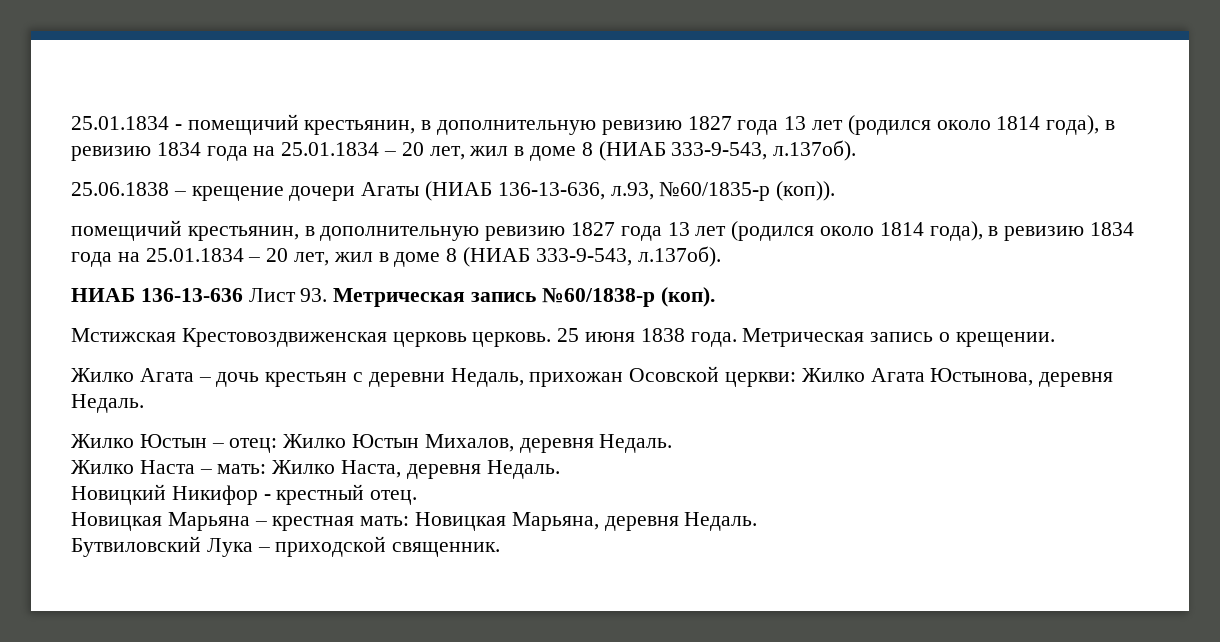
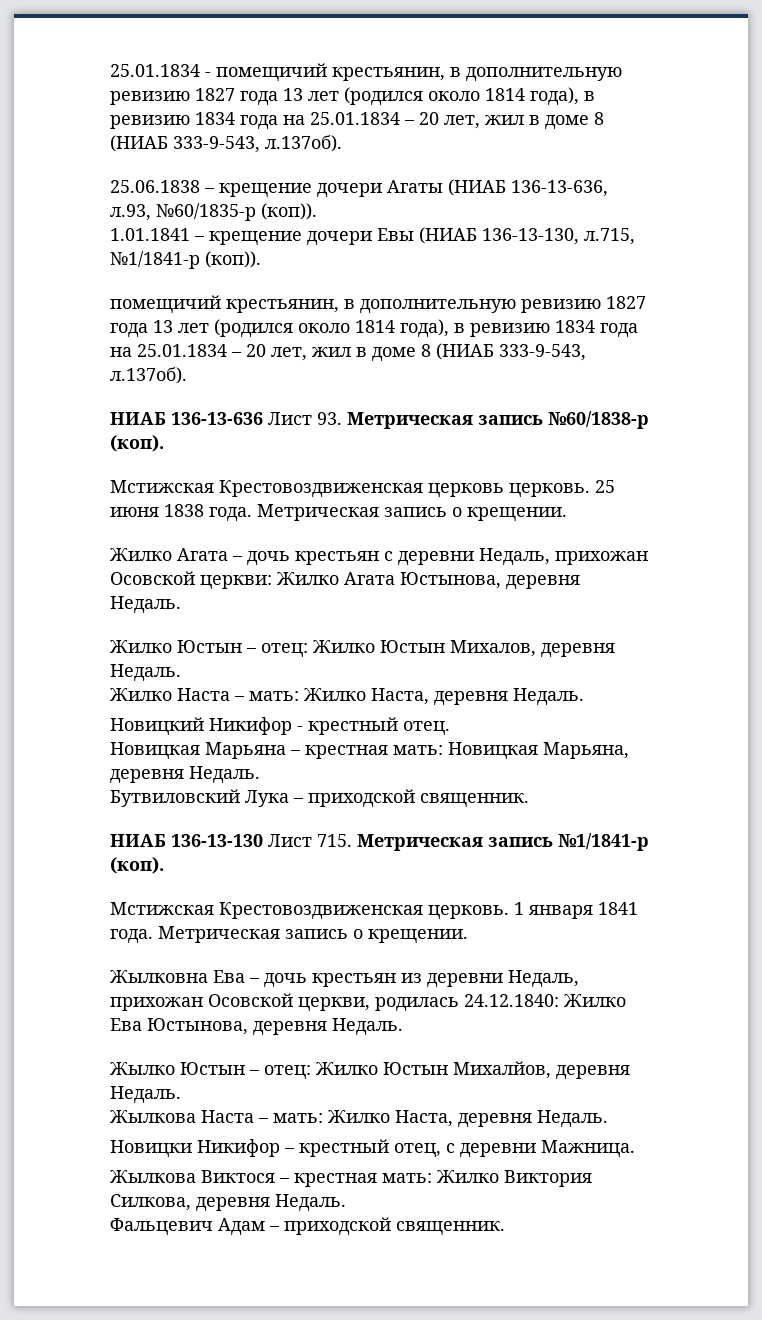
(836, 191) none -> [110,227,635,246] [110,251,261,269] // 1.01.1841 – крещение дочери Евы (НИАБ 136-13-130, л.715, №1/1841-р (коп)).
(501, 549) none -> [110,833,649,851] [110,857,164,874] [110,902,638,920] [110,926,468,944] [110,970,579,988] [110,993,626,1012] [110,1018,403,1036] [110,1061,630,1080] [110,1086,181,1104] [110,1110,608,1128] [110,1139,635,1158] [110,1170,592,1187] [110,1194,346,1212] [110,1217,505,1236] // НИАБ 136-13-130 Лист 715. Метрическая запись №1/1841-р (коп). // Мстижская Крестовоздвиженская церковь. 1 января 1841 года. Метрическая запись о крещении. // Жылковна Ева – дочь крестьян из деревни Недаль, прихожан Осовской церкви, родилась 24.12.1840: Жилко Ева Юстынова, деревня Недаль. // Жылко Юстын – отец: Жилко Юстын Михалйов, деревня Недаль. // Жылкова Наста – мать: Жилко Наста, деревня Недаль. // Новицки Никифор – крестный отец, с деревни Мажница. // Жылкова Виктося – крестная мать: Жилко Виктория Силкова, деревня Недаль. // Фальцевич Адам – приходской священник.

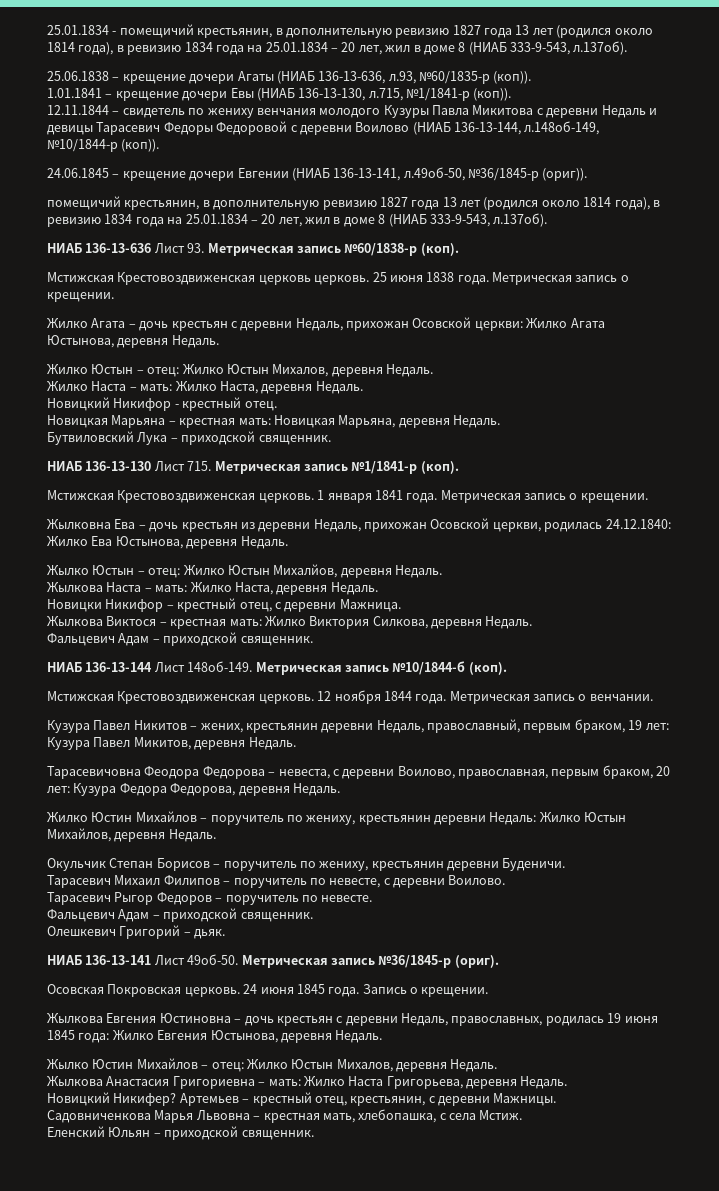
(261, 259) none -> [47,105,657,118] [47,121,600,135] [47,139,160,152] [47,167,588,181] // 12.11.1844 – свидетель по жениху венчания молодого Кузуры Павла Микитова с деревни Недаль и девицы Тарасевич Федоры Федоровой с деревни Воилово (НИАБ 136-13-144, л.148об-149, №10/1844-р (коп)). // 24.06.1845 – крещение дочери Евгении (НИАБ 136-13-141, л.49об-50, №36/1845-р (ориг)).
(505, 1228) none -> [47,661,507,675] [47,690,653,704] [47,719,669,733] [47,737,296,750] [47,765,671,779] [47,783,340,796] [47,811,627,825] [47,828,216,842] [47,858,566,871] [47,875,506,888] [47,892,373,905] [47,908,313,922] [47,925,226,939] [47,954,499,968] [47,984,489,997] [47,1013,658,1026] [47,1030,383,1043] [47,1058,498,1072] [47,1076,568,1089] [47,1092,557,1106] [47,1109,523,1123] [47,1126,314,1140] // НИАБ 136-13-144 Лист 148об-149. Метрическая запись №10/1844-б (коп). // Мстижская Крестовоздвиженская церковь. 12 ноября 1844 года. Метрическая запись о венчании. // Кузура Павел Никитов – жених, крестьянин деревни Недаль, православный, первым браком, 19 лет: Кузура Павел Микитов, деревня Недаль. // Тарасевичовна Феодора Федорова – невеста, с деревни Воилово, православная, первым браком, 20 лет: Кузура Федора Федорова, деревня Недаль. // Жилко Юстин Михайлов – поручитель по жениху, крестьянин деревни Недаль: Жилко Юстын Михайлов, деревня Недаль. // Окульчик Степан Борисов – поручитель по жениху, крестьянин деревни Буденичи. // Тарасевич Михаил Филипов – поручитель по невесте, с деревни Воилово. // Тарасевич Рыгор Федоров – поручитель по невесте. // Фальцевич Адам – приходской священник. // Олешкевич Григорий – дьяк. // НИАБ 136-13-141 Лист 49об-50. Метрическая запись №36/1845-р (ориг). // Осовская Покровская церковь. 24 июня 1845 года. Запись о крещении. // Жылкова Евгения Юстиновна – дочь крестьян с деревни Недаль, православных, родилась 19 июня 1845 года: Жилко Евгения Юстынова, деревня Недаль. // Жылко Юстин Михайлов – отец: Жилко Юстын Михалов, деревня Недаль. // Жылкова Анастасия Григориевна – мать: Жилко Наста Григорьева, деревня Недаль. // Новицкий Никифер? Артемьев – крестный отец, крестьянин, с деревни Мажницы. // Садовниченкова Марья Львовна – крестная мать, хлебопашка, с села Мстиж. // Еленский Юльян – приходской священник.

